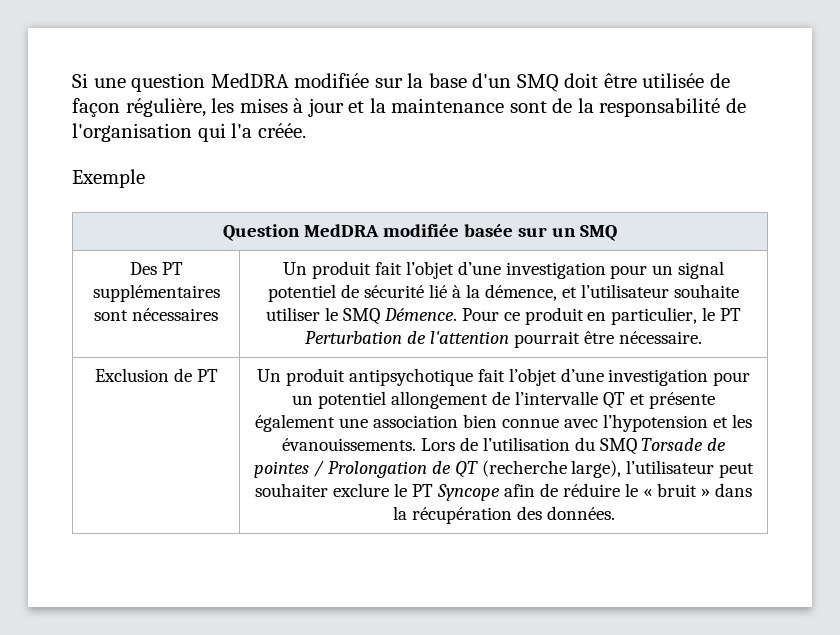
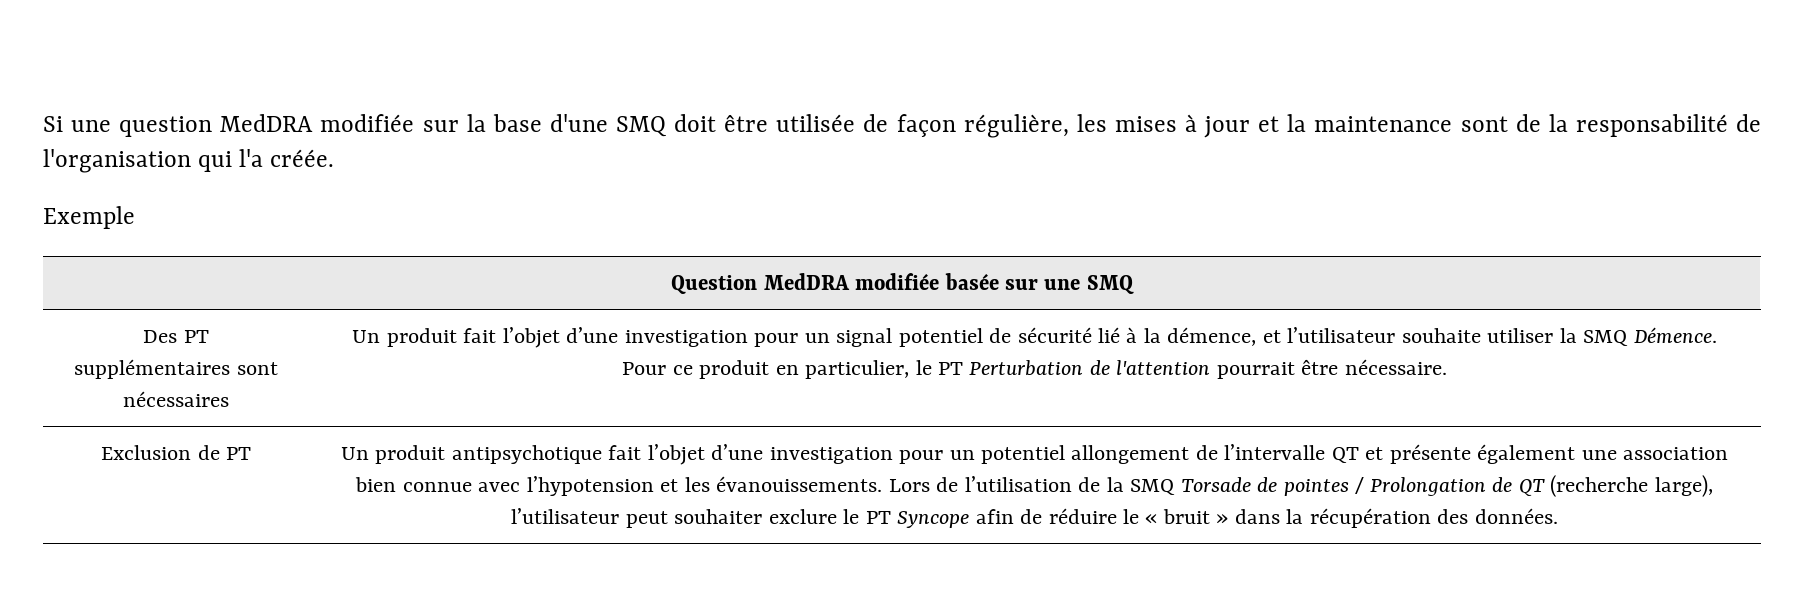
[472,73,512,88] d'un -> [549,114,608,132] d'une
[551,228,576,237] un -> [1044,279,1081,290] une
[324,307,338,321] le -> [1559,328,1577,343] la
[574,437,595,451] du -> [1078,477,1124,492] de la

